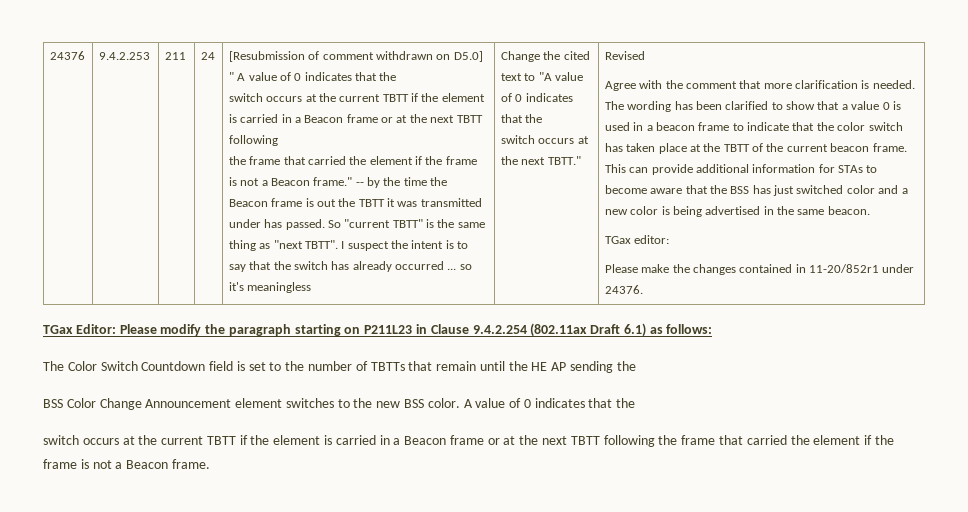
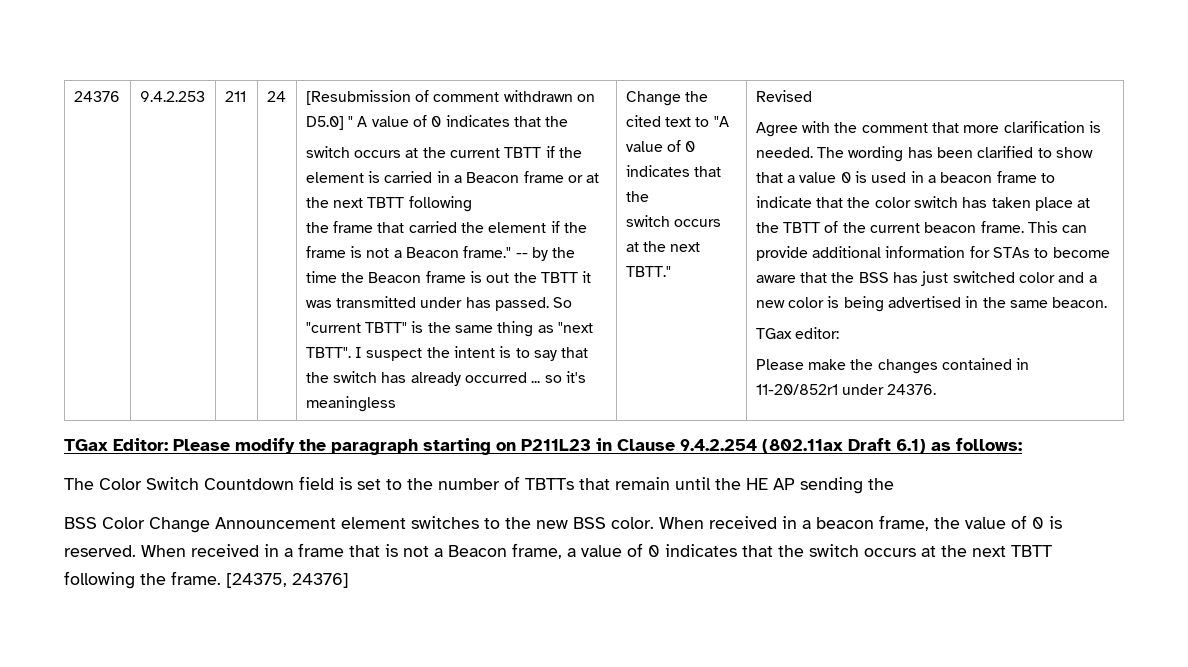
[463,398,636,408] [43,435,894,447] [43,459,210,469] A value of 0 indicates that the // switch occurs at the current TBTT if the element is carried in a Beacon frame or at the next TBTT following the frame that carried the element if the frame is not a Beacon frame. -> [659,515,1062,531] [64,543,1052,559] [64,571,349,589] When received in a beacon frame, the value of 0 is reserved. When received in a frame that is not a Beacon frame, a value of 0 indicates that the switch occurs at the next TBTT following the frame. [24375, 24376]

